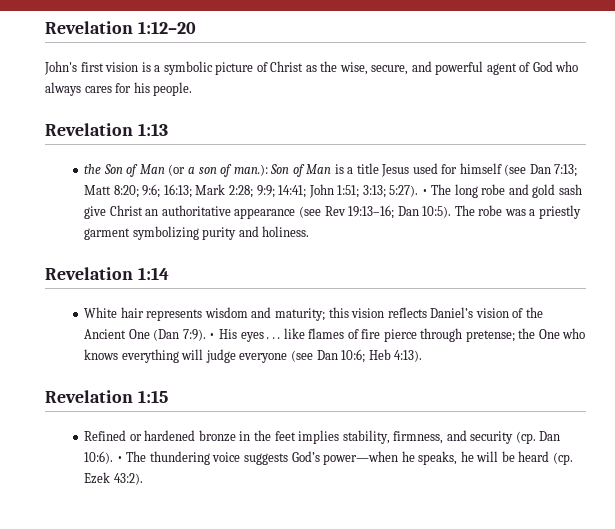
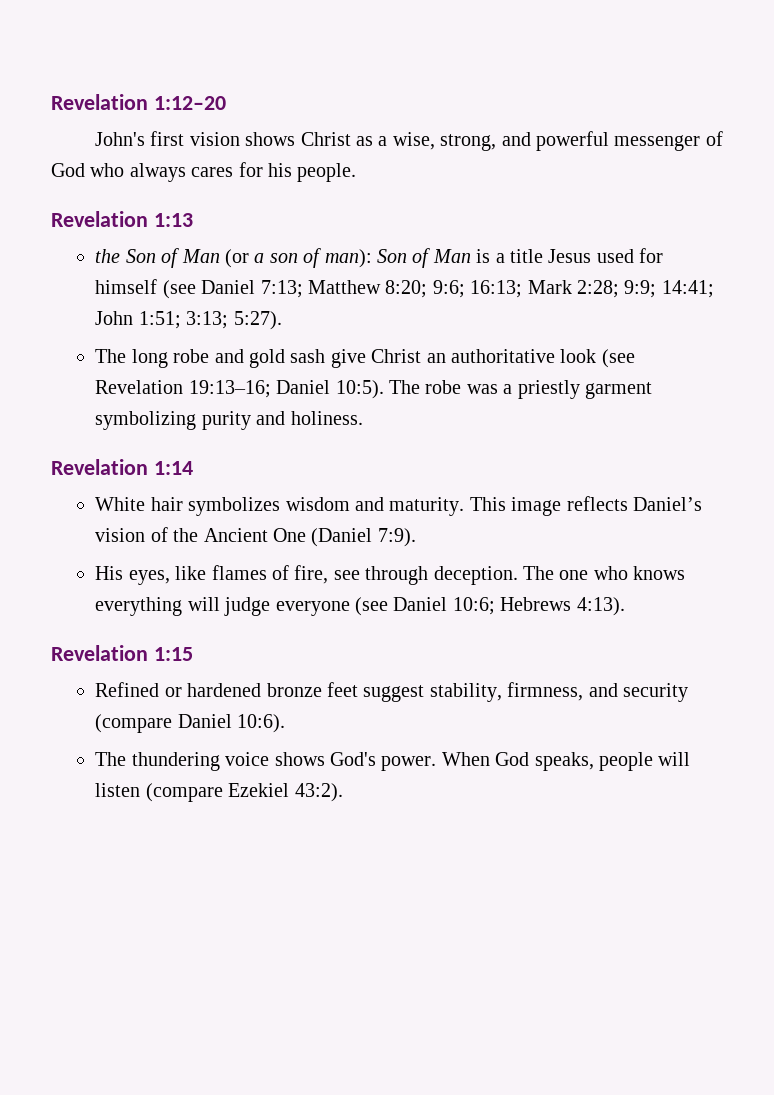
[141,61,409,75] is a symbolic picture of Christ as the wise, secure, -> [245,132,497,151] shows Christ as a wise, strong,
[486,63,517,75] agent -> [614,135,701,151] messenger
[233,164,268,176] man.): -> [324,249,372,268] man):
[529,164,578,177] [84,185,112,195] Dan 7:13; Matt -> [201,280,381,298] Daniel 7:13; Matthew
[421,189,428,195] • -> (282, 320) //
[234,205,419,219] appearance (see Rev 19:13–16; Dan -> [560,349,635,368] [95,380,331,398] look (see Revelation 19:13–16; Daniel
[146,309,203,321] represents -> [188,497,281,516] symbolizes
[274,307,385,321] maturity; this vision -> [389,497,562,516] maturity. This image
[153,329,180,341] (Dan -> [311,528,373,547] (Daniel
[209,328,560,342] • His eyes . . . like flames of fire pierce through pretense; the One -> [95,565,589,585] // His eyes, like flames of fire, see through deception. The one
[316,349,391,363] Dan 10:6; Heb -> [393,597,572,615] Daniel 10:6; Hebrews
[239,430,340,444] in the feet implies -> [326,682,425,702] feet suggest
[515,431,561,444] (cp. Dan -> [95,714,232,733] (compare Daniel
[116,456,123,462] • -> (286, 723) //
[243,451,573,465] [84,472,111,484] suggests God’s power—when he speaks, he will be heard (cp. Ezek -> [274,752,691,771] [95,783,290,802] shows God's power. When God speaks, people will listen (compare Ezekiel

